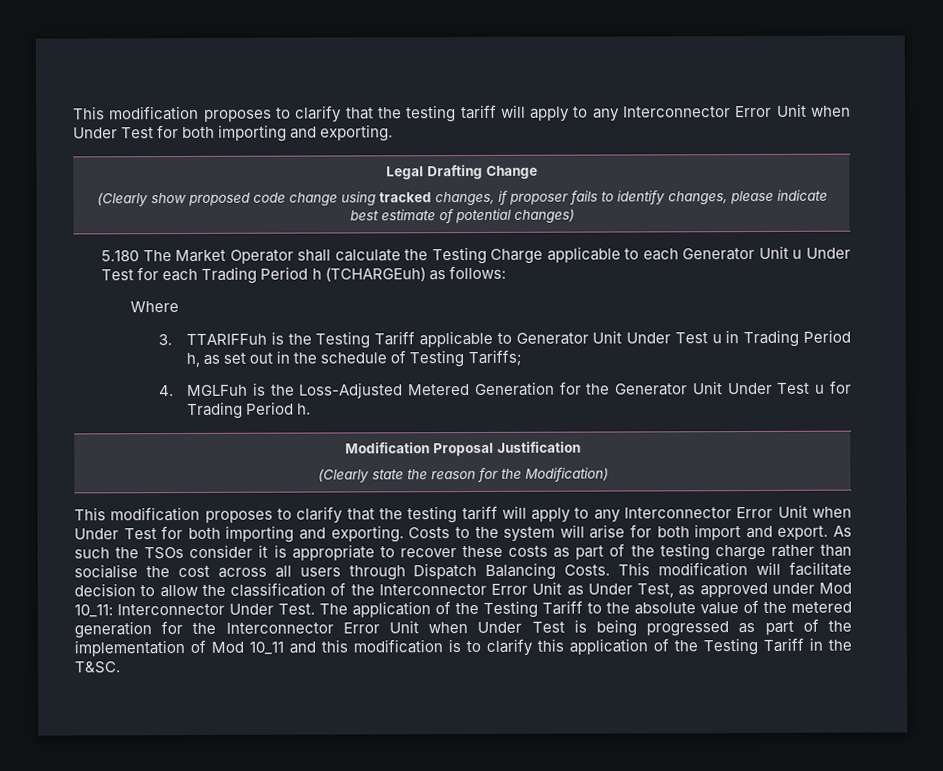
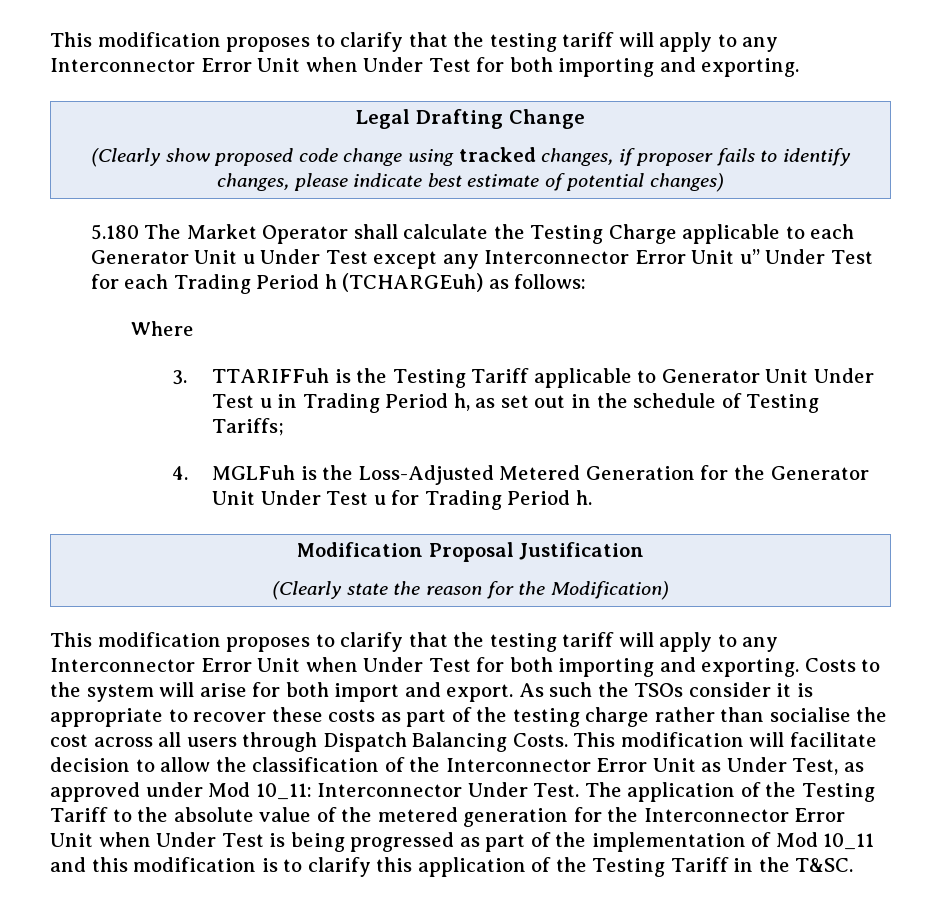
(135, 275) none -> [373,249,873,269] except any Interconnector Error Unit u’’ Under Test

